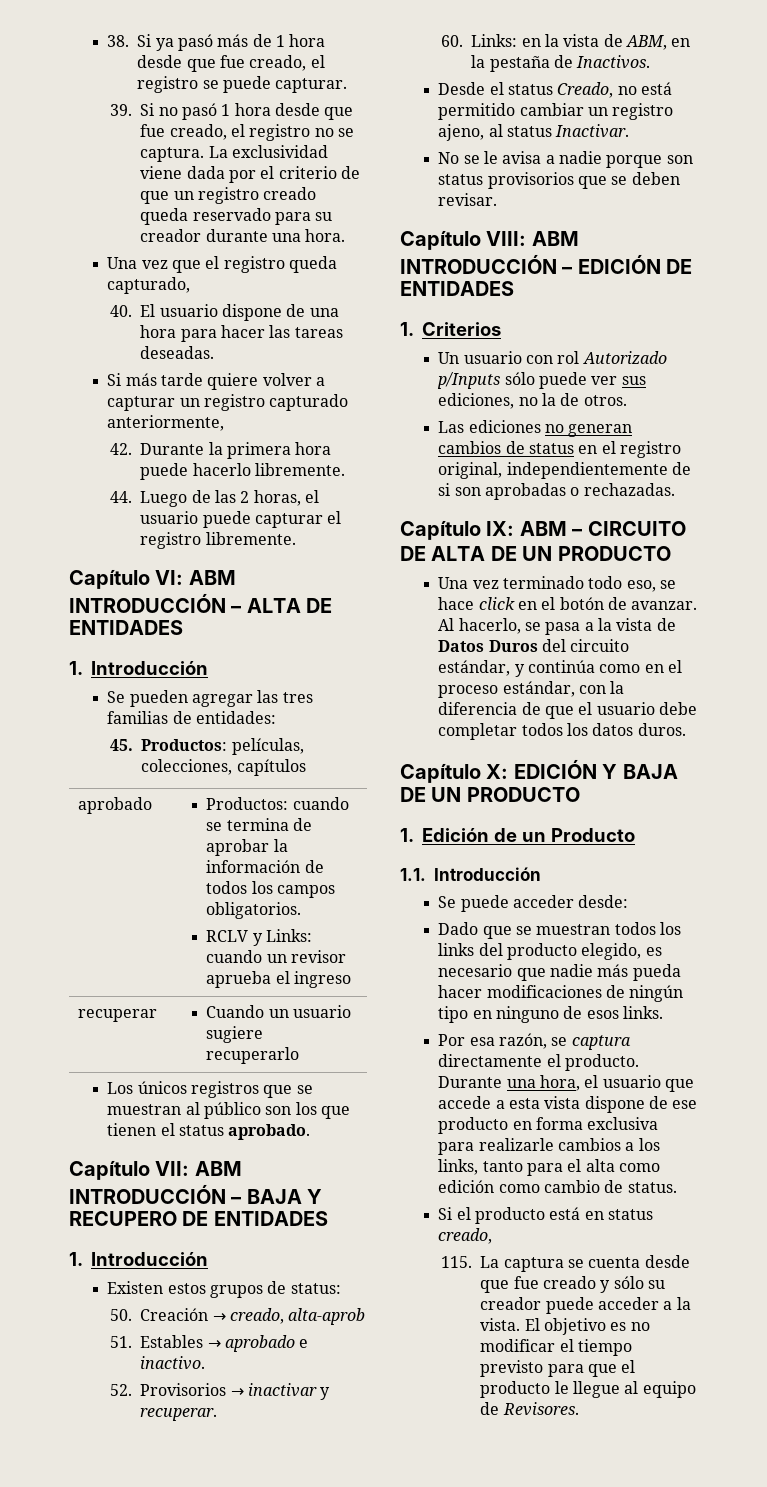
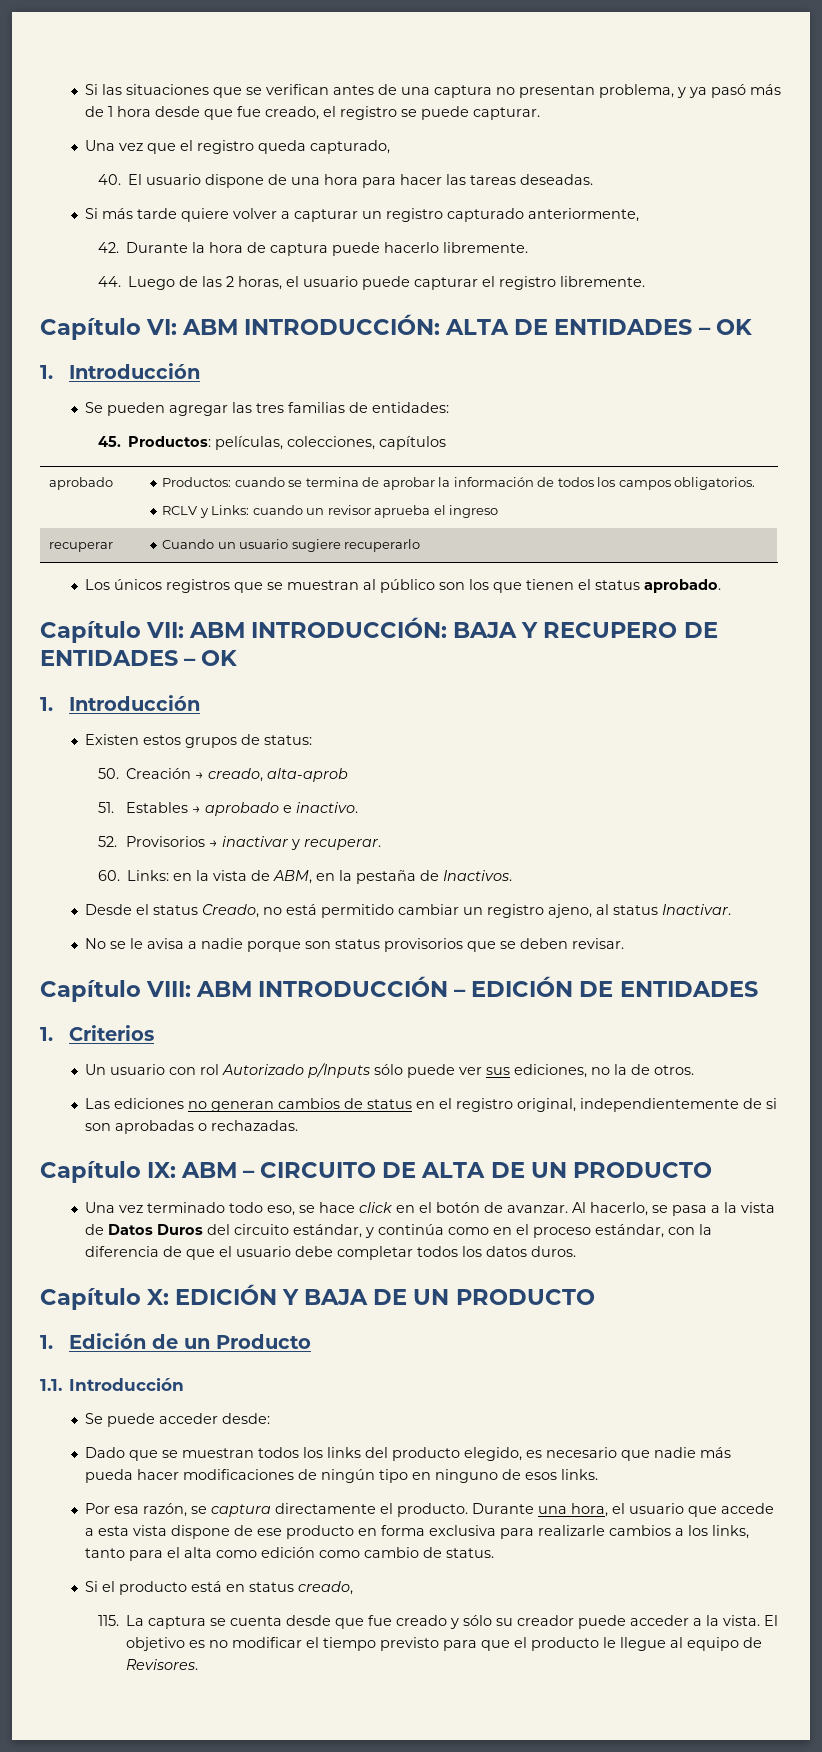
[107,34,152,47] 38. Si -> [84,84,686,98] Si las situaciones que se verifican antes de una captura no presentan problema, y
[110,103,354,120] [140,124,354,141] [140,145,329,162] [140,166,360,183] [140,187,317,204] [140,208,333,225] [140,229,346,242] // 39. Si no pasó 1 hora desde que fue creado, el registro no se captura. La exclusividad viene dada por el criterio de que un registro creado queda reservado para su creador durante una hora. -> (540, 113) none
[227,442,332,459] primera hora -> [209,242,329,256] hora de captura
[69,593,242,613] INTRODUCCIÓN – -> [244,314,441,335] INTRODUCCIÓN:
(183, 627) none -> [698,319,752,335] – OK
[69,1184,242,1204] INTRODUCCIÓN – -> [251,617,448,638] INTRODUCCIÓN:
(328, 1218) none -> [184,650,238,666] – OK

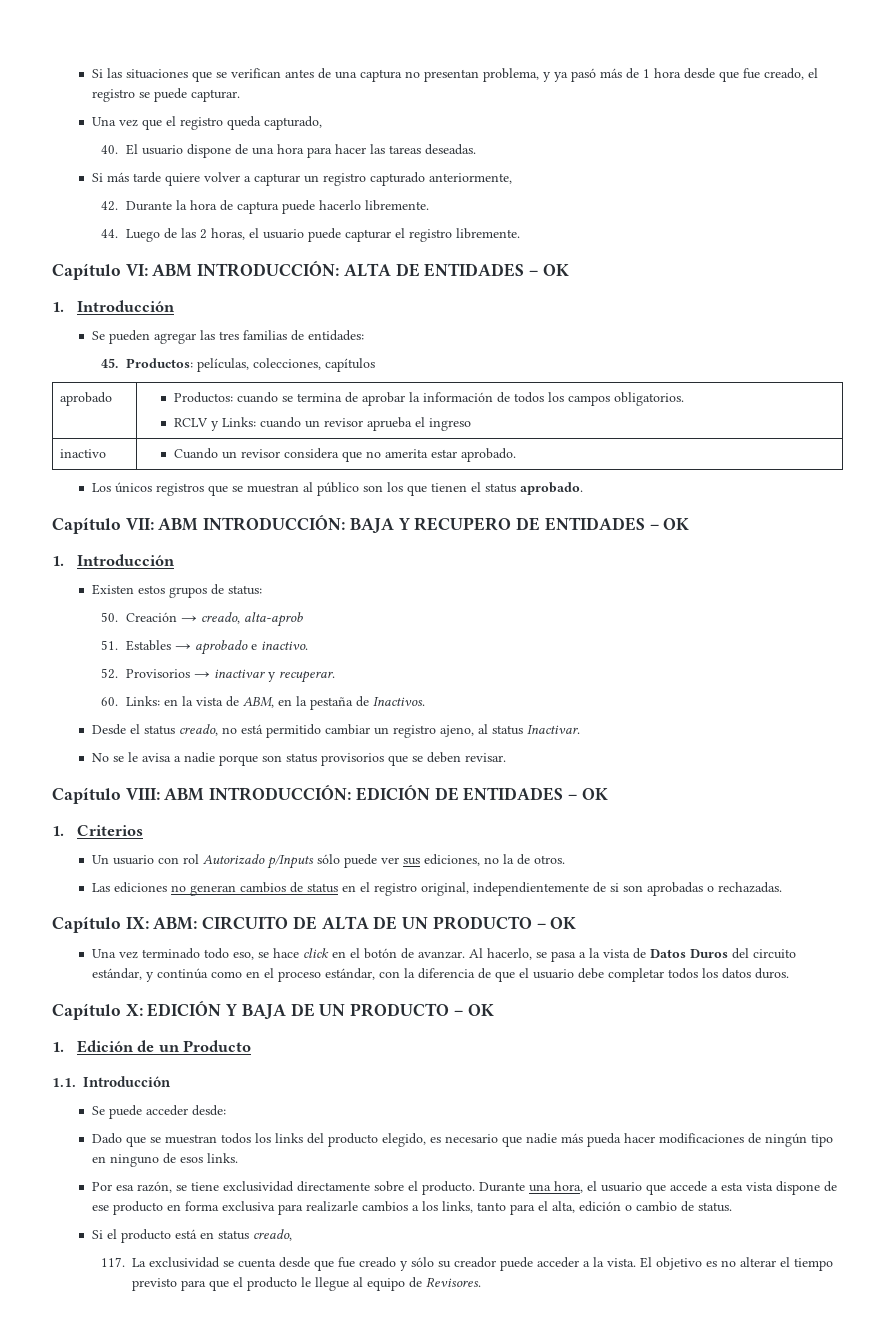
[48,542,113,552] recuperar -> [59,449,106,458] inactivo
[239,539,421,552] usuario sugiere recuperarlo -> [240,448,516,462] revisor considera que no amerita estar aprobado.
[201,904,259,918] Creado, -> [179,724,219,736] creado,
[258,976,467,997] INTRODUCCIÓN – -> [209,784,352,801] INTRODUCCIÓN:
(758, 989) none -> [568,788,608,800] – OK
[181,1162,256,1178] ABM – -> [153,917,198,930] ABM:
(712, 1170) none -> [536,917,577,929] – OK
(595, 1297) none -> [453,1004,494,1016] – OK
[210,1503,376,1517] captura directamente -> [191,1181,405,1192] tiene exclusividad directamente sobre
[183,1547,360,1558] alta como edición como -> [552,1201,633,1213] alta, edición o
[97,1615,207,1629] 115. La captura -> [101,1257,221,1268] 117. La exclusividad
[232,1637,303,1648] modificar -> [740,1257,777,1267] alterar

